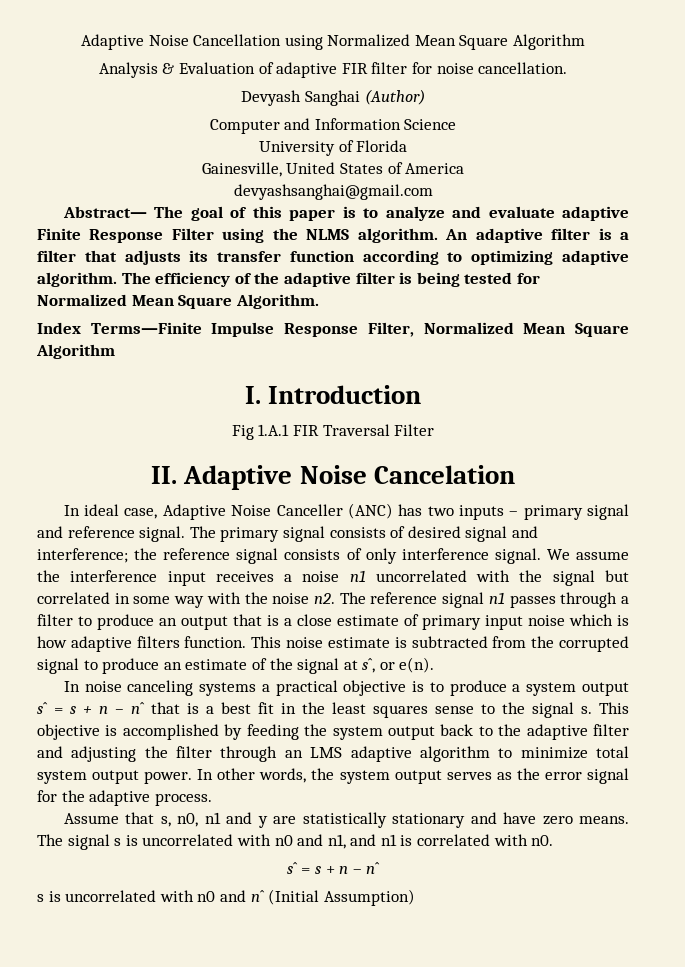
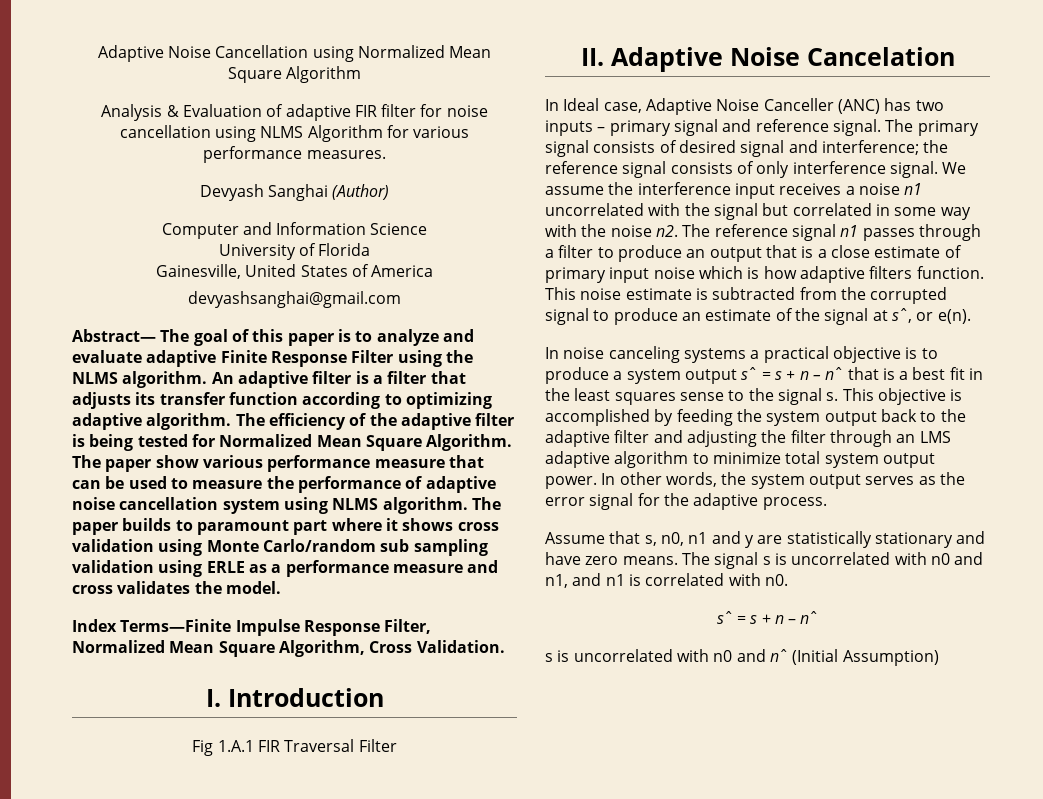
[478,62,568,74] cancellation. -> [119,125,470,142] [203,146,386,163] cancellation using NLMS Algorithm for various performance measures.
(319, 301) none -> [72,455,484,472] [72,476,496,493] [72,497,501,514] [72,518,499,535] [72,539,488,556] [72,560,499,577] [72,581,281,594] The paper show various performance measure that can be used to measure the performance of adaptive noise cancellation system using NLMS algorithm. The paper builds to paramount part where it shows cross validation using Monte Carlo/random sub sampling validation using ERLE as a performance measure and cross validates the model.
[36,344,115,359] Algorithm -> [278,640,505,657] Algorithm, Cross Validation.
[84,504,120,516] ideal -> [563,98,600,111] Ideal

